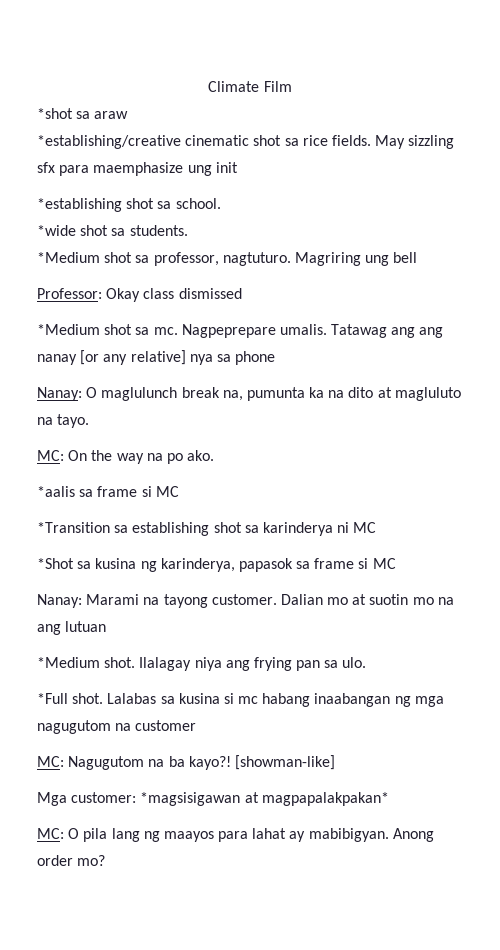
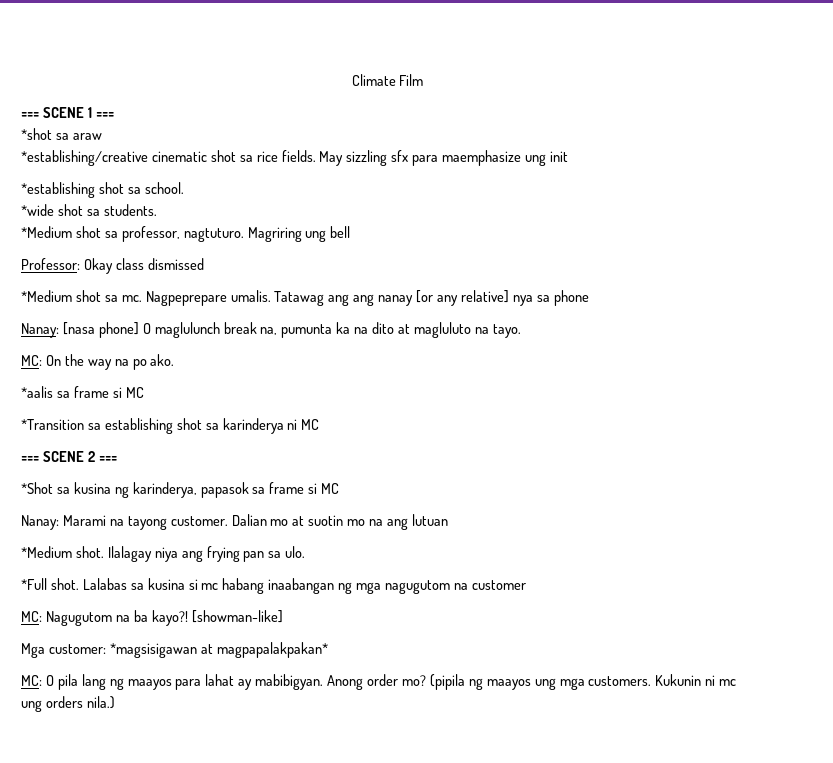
(292, 86) none -> [21,107,114,118] // === SCENE 1 ===
(82, 394) none -> [62,322,139,338] [nasa phone]
(377, 527) none -> [21,451,117,462] // === SCENE 2 ===
(106, 860) none -> [429,674,737,690] [21,696,115,712] (pipila ng maayos ung mga customers. Kukunin ni mc ung orders nila.)

